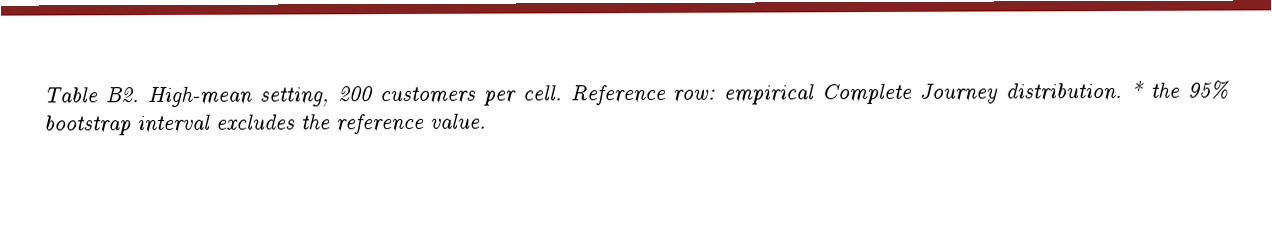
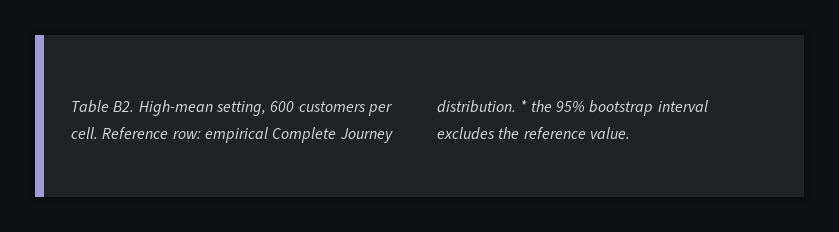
[336,86,373,102] 200 -> [270,101,295,112] 600

